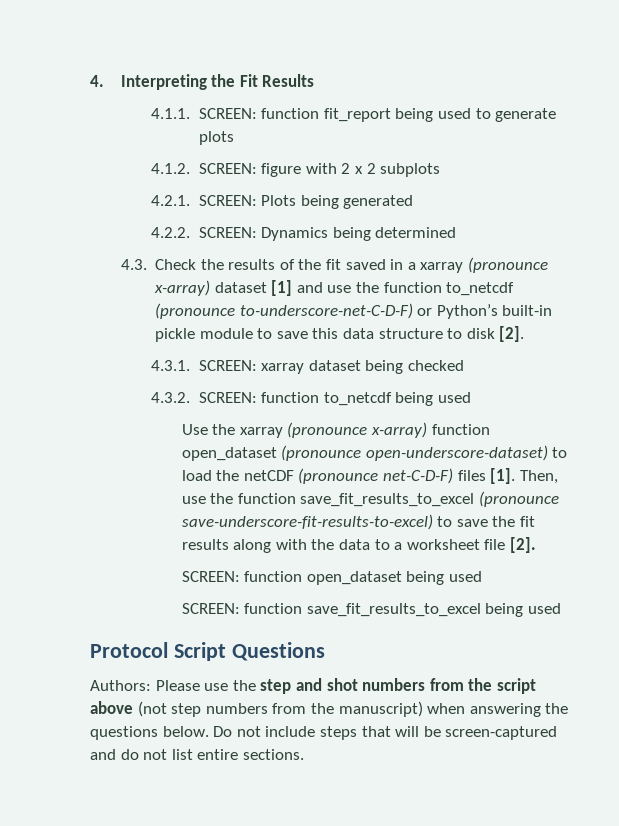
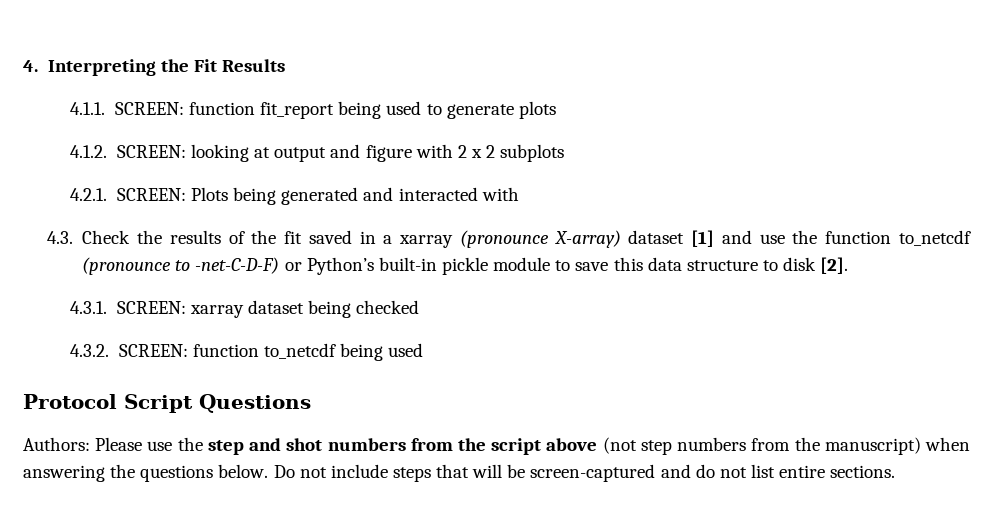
(257, 168) none -> [191,144,361,162] looking at output and
[151,227,457,241] // 4.2.2. SCREEN: Dynamics being determined -> [363,187,519,201] and interacted with
[154,280,211,296] x-array) -> [554,230,621,248] X-array)
[239,303,413,319] to-underscore-net-C-D-F) -> [175,257,280,274] to -net-C-D-F)
[181,422,490,438] [181,445,568,461] [181,468,558,484] [181,491,560,507] [181,514,536,530] [181,537,537,553] [181,571,483,585] [181,603,562,617] // Use the xarray (pronounce x-array) function open_dataset (pronounce open-underscore-dataset) to load the netCDF (pronounce net-C-D-F) files [1]. Then, use the function save_fit_results_to_excel (pronounce save-underscore-fit-results-to-excel) to save the fit results along with the data to a worksheet file [2]. // SCREEN: function open_dataset being used // SCREEN: function save_fit_results_to_excel being used -> (424, 350) none

